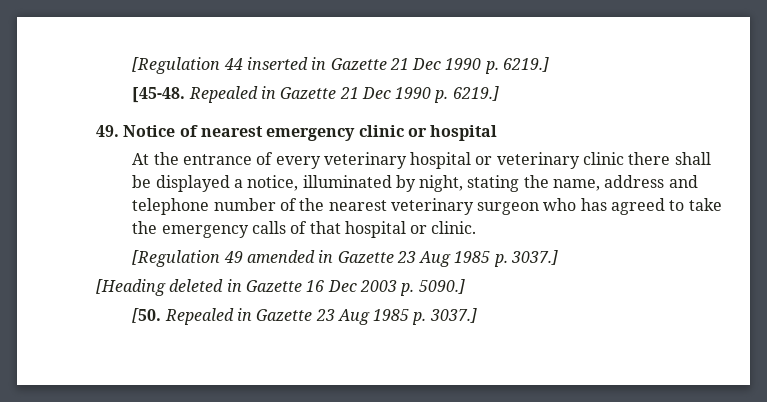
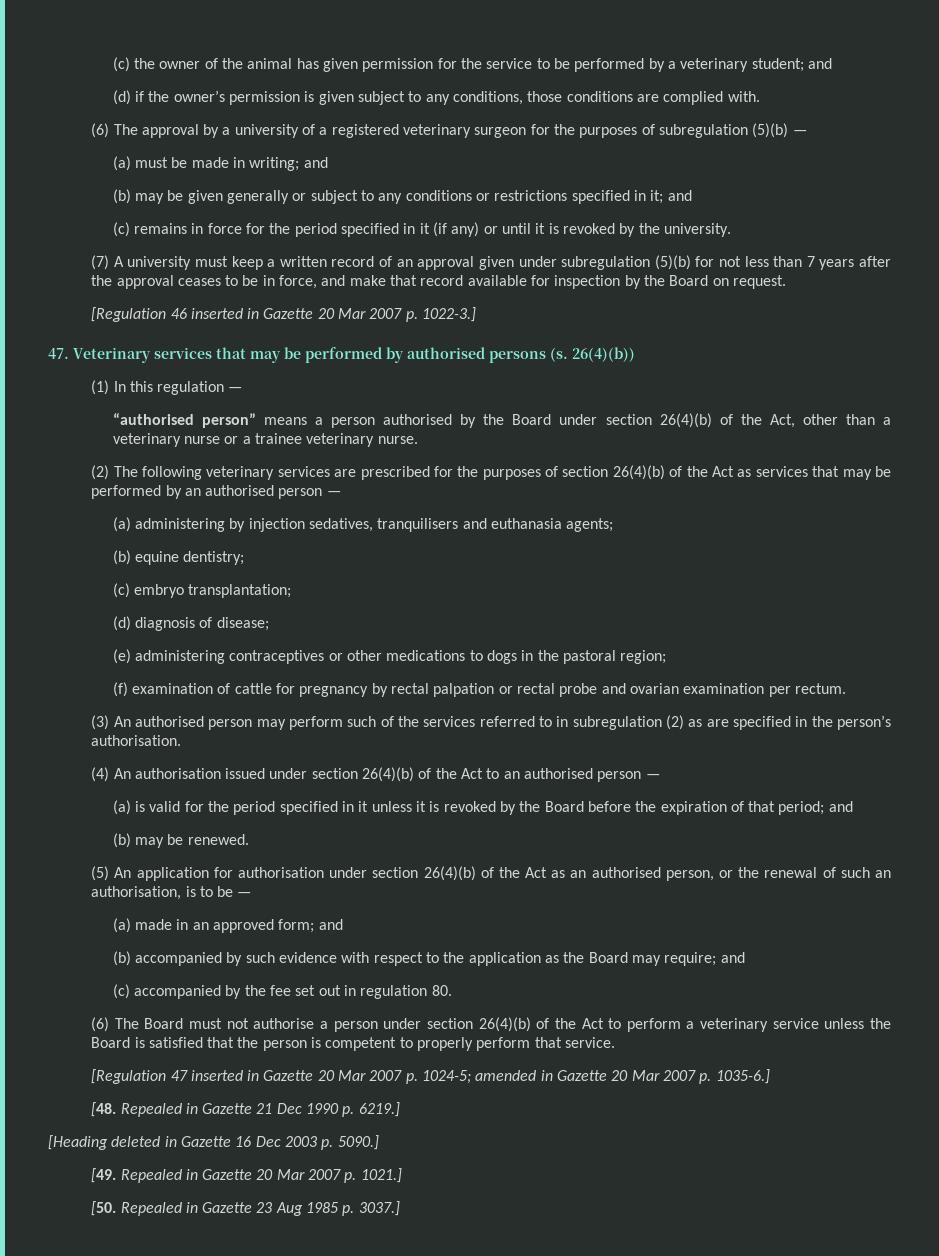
[132,57,550,74] [132,87,186,103] [Regulation 44 inserted in Gazette 21 Dec 1990 p. 6219.] // [45-48. -> [112,57,832,72] [112,90,760,105] [91,123,807,138] [112,156,328,171] [112,189,692,204] [112,222,731,237] [91,255,891,270] [91,275,786,289] [91,307,477,322] [48,347,635,363] [91,380,243,395] [112,413,892,428] [112,433,418,447] [91,465,891,480] [91,485,341,499] [112,517,614,532] [112,550,245,565] [112,583,292,598] [112,616,269,631] [112,649,667,664] [112,682,846,697] [91,715,892,730] [91,735,182,746] [91,767,660,782] [112,800,853,815] [112,833,249,848] [91,866,891,881] [91,886,252,900] [112,918,343,933] [112,951,745,966] [112,984,452,999] [91,1017,891,1032] [91,1037,616,1051] [91,1069,770,1084] [91,1102,117,1117] (c) the owner of the animal has given permission for the service to be performed by a veterinary student; and // (d) if the owner’s permission is given subject to any conditions, those conditions are complied with. // (6) The approval by a university of a registered veterinary surgeon for the purposes of subregulation (5)(b) — // (a) must be made in writing; and // (b) may be given generally or subject to any conditions or restrictions specified in it; and // (c) remains in force for the period specified in it (if any) or until it is revoked by the university. // (7) A university must keep a written record of an approval given under subregulation (5)(b) for not less than 7 years after the approval ceases to be in force, and make that record available for inspection by the Board on request. // [Regulation 46 inserted in Gazette 20 Mar 2007 p. 1022-3.] // 47. Veterinary services that may be performed by authorised persons (s. 26(4)(b)) // (1) In this regulation — // “authorised person” means a person authorised by the Board under section 26(4)(b) of the Act, other than a veterinary nurse or a trainee veterinary nurse. // (2) The following veterinary services are prescribed for the purposes of section 26(4)(b) of the Act as services that may be performed by an authorised person — // (a) administering by injection sedatives, tranquilisers and euthanasia agents; // (b) equine dentistry; // (c) embryo transplantation; // (d) diagnosis of disease; // (e) administering contraceptives or other medications to dogs in the pastoral region; // (f) examination of cattle for pregnancy by rectal palpation or rectal probe and ovarian examination per rectum. // (3) An authorised person may perform such of the services referred to in subregulation (2) as are specified in the person’s authorisation. // (4) An authorisation issued under section 26(4)(b) of the Act to an authorised person — // (a) is valid for the period specified in it unless it is revoked by the Board before the expiration of that period; and // (b) may be renewed. // (5) An application for authorisation under section 26(4)(b) of the Act as an authorised person, or the renewal of such an authorisation, is to be — // (a) made in an approved form; and // (b) accompanied by such evidence with respect to the application as the Board may require; and // (c) accompanied by the fee set out in regulation 80. // (6) The Board must not authorise a person under section 26(4)(b) of the Act to perform a veterinary service unless the Board is satisfied that the person is competent to properly perform that service. // [Regulation 47 inserted in Gazette 20 Mar 2007 p. 1024-5; amended in Gazette 20 Mar 2007 p. 1035-6.] // [48.
[96,125,498,141] [132,152,711,169] [132,175,698,192] [132,198,722,215] [132,221,477,238] [132,250,559,267] // 49. Notice of nearest emergency clinic or hospital // At the entrance of every veterinary hospital or veterinary clinic there shall be displayed a notice, illuminated by night, stating the name, address and telephone number of the nearest veterinary surgeon who has agreed to take the emergency calls of that hospital or clinic. // [Regulation 49 amended in Gazette 23 Aug 1985 p. 3037.] -> (400, 1109) none
(465, 286) none -> [91,1168,402,1183] // [49. Repealed in Gazette 20 Mar 2007 p. 1021.]

